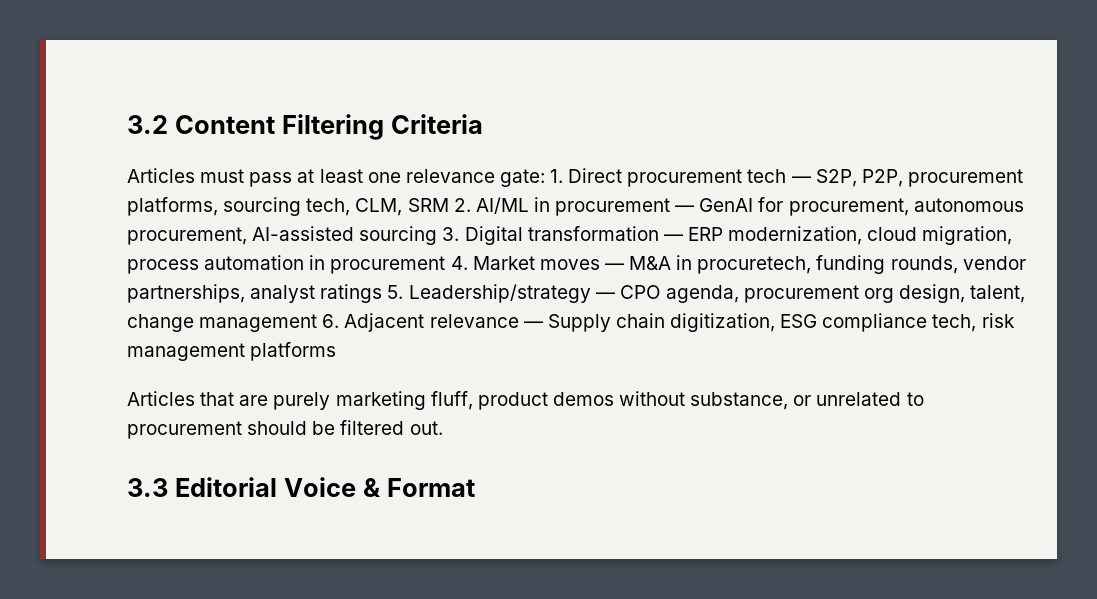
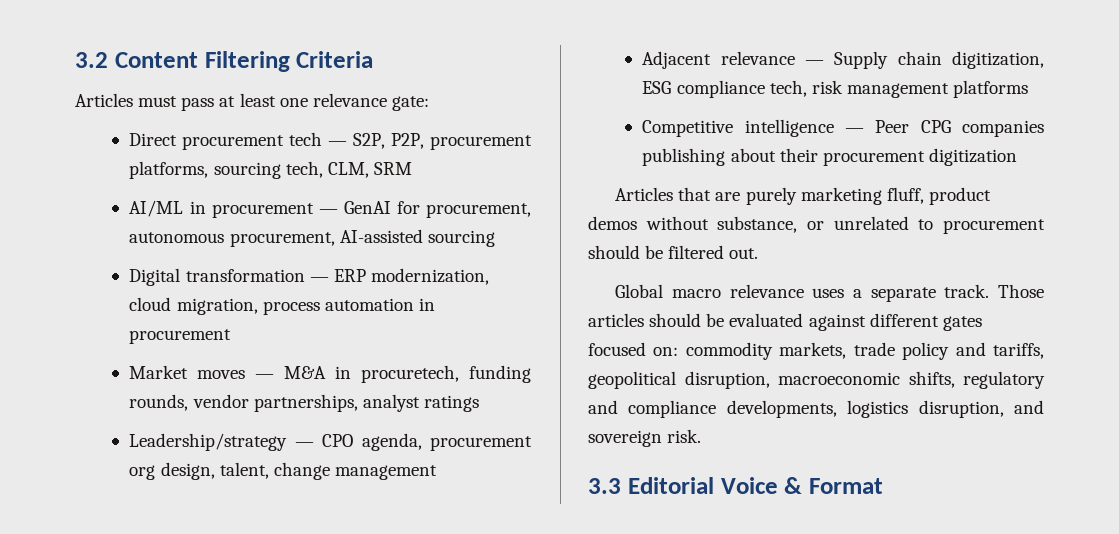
[550,169,564,183] 1. -> (429, 103) //
[453,198,471,212] 2. -> (412, 168) //
[442,227,460,241] 3. -> (495, 238) //
[450,256,468,270] 4. -> (232, 336) //
[387,285,404,299] 5. -> (479, 403) //
[322,314,340,328] 6. -> (437, 472) //
(337, 351) none -> [642,119,1044,137] [642,148,1017,166] // Competitive intelligence — Peer CPG companies publishing about their procurement digitization
(443, 428) none -> [615,284,1044,302] [588,313,982,331] [588,342,1044,360] [588,371,1045,389] [588,400,1044,418] [588,429,702,447] // Global macro relevance uses a separate track. Those articles should be evaluated against different gates focused on: commodity markets, trade policy and tariffs, geopolitical disruption, macroeconomic shifts, regulatory and compliance developments, logistics disruption, and sovereign risk.

